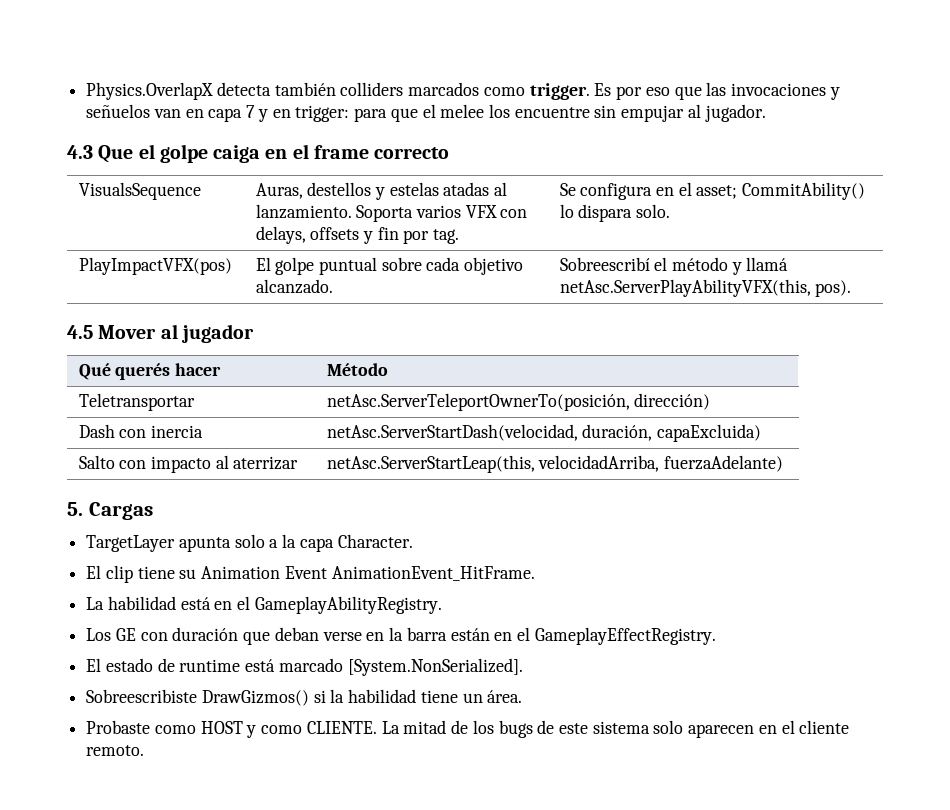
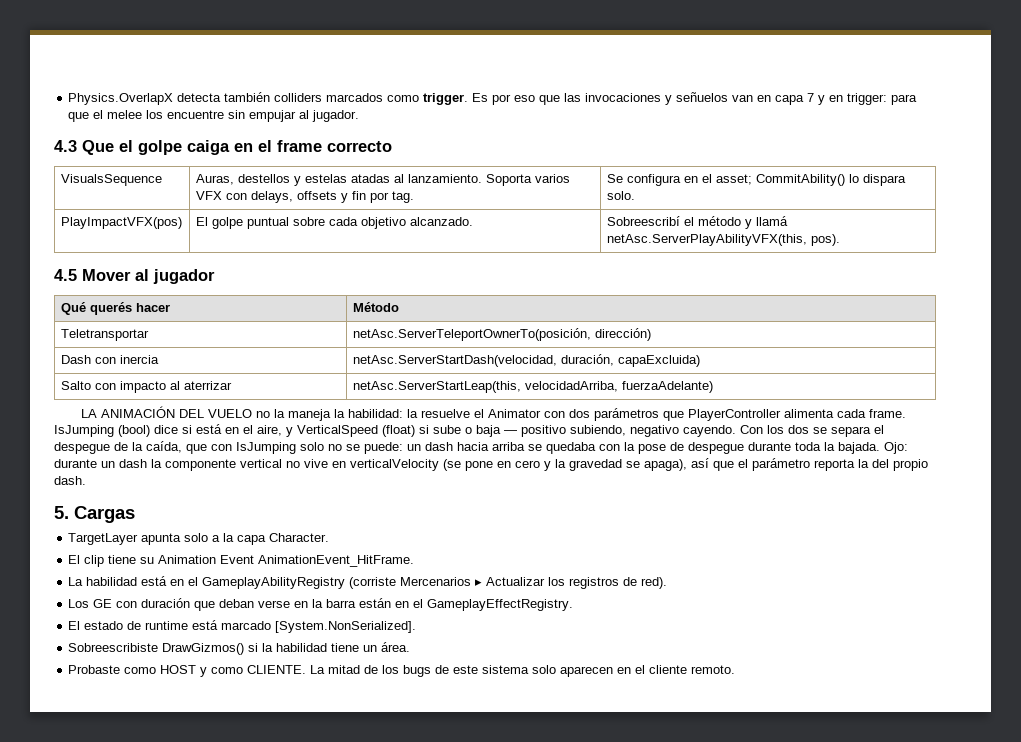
(783, 463) none -> [81,406,907,421] [54,424,884,437] [54,441,908,454] [54,458,928,471] [54,476,86,485] // LA ANIMACIÓN DEL VUELO no la maneja la habilidad: la resuelve el Animator con dos parámetros que PlayerController alimenta cada frame. IsJumping (bool) dice si está en el aire, y VerticalSpeed (float) si sube o baja — positivo subiendo, negativo cayendo. Con los dos se separa el despegue de la caída, que con IsJumping solo no se puede: un dash hacia arriba se quedaba con la pose de despegue durante toda la bajada. Ojo: durante un dash la componente vertical no vive en verticalVelocity (se pone en cero y la gravedad se apaga), así que el parámetro reporta la del propio dash.
[254,596,442,614] GameplayAbilityRegistry. -> [202,577,668,589] GameplayAbilityRegistry (corriste Mercenarios ▸ Actualizar los registros de red).

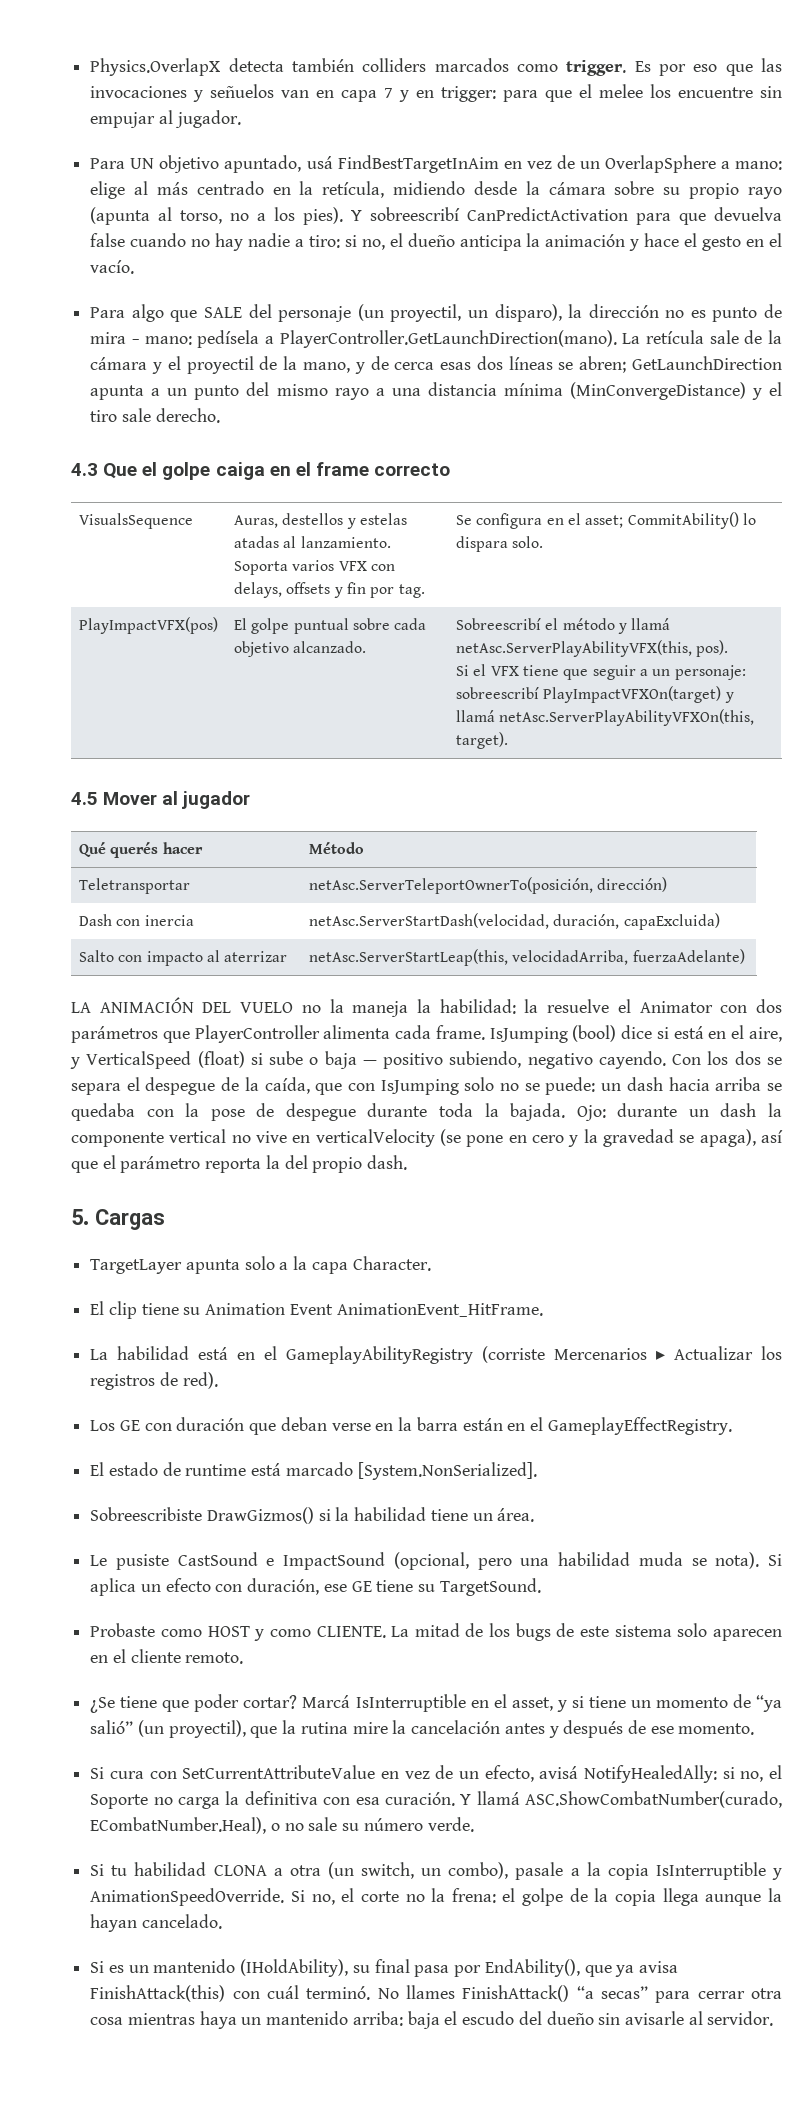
(360, 116) none -> [90,155,782,173] [90,181,782,199] [90,207,782,225] [90,233,783,251] [90,260,135,274] [90,304,783,322] [90,330,782,348] [90,356,783,374] [90,382,782,400] [90,408,220,423] // Para UN objetivo apuntado, usá FindBestTargetInAim en vez de un OverlapSphere a mano: elige al más centrado en la retícula, midiendo desde la cámara sobre su propio rayo (apunta al torso, no a los pies). Y sobreescribí CanPredictActivation para que devuelva false cuando no hay nadie a tiro: si no, el dueño anticipa la animación y hace el gesto en el vacío. // Para algo que SALE del personaje (un proyectil, un disparo), la dirección no es punto de mira − mano: pedísela a PlayerController.GetLaunchDirection(mano). La retícula sale de la cámara y el proyectil de la mano, y de cerca esas dos líneas se abren; GetLaunchDirection apunta a un punto del mismo rayo a una distancia mínima (MinConvergeDistance) y el tiro sale derecho.
(840, 240) none -> [455,664,746,680] [455,686,734,703] [455,709,755,726] [455,732,508,749] // Si el VFX tiene que seguir a un personaje: sobreescribí PlayImpactVFXOn(target) y llamá netAsc.ServerPlayAbilityVFXOn(this, target).
(411, 647) none -> [90,1552,782,1570] [90,1578,541,1596] // Le pusiste CastSound e ImpactSound (opcional, pero una habilidad muda se nota). Si aplica un efecto con duración, ese GE tiene su TargetSound.
(736, 669) none -> [90,1694,782,1713] [90,1720,755,1738] [90,1765,782,1783] [90,1791,782,1809] [90,1817,474,1834] [90,1862,783,1880] [90,1888,782,1906] [90,1914,222,1932] [90,1959,678,1977] [90,1985,782,2003] [90,2011,774,2029] // ¿Se tiene que poder cortar? Marcá IsInterruptible en el asset, y si tiene un momento de “ya salió” (un proyectil), que la rutina mire la cancelación antes y después de ese momento. // Si cura con SetCurrentAttributeValue en vez de un efecto, avisá NotifyHealedAlly: si no, el Soporte no carga la definitiva con esa curación. Y llamá ASC.ShowCombatNumber(curado, ECombatNumber.Heal), o no sale su número verde. // Si tu habilidad CLONA a otra (un switch, un combo), pasale a la copia IsInterruptible y AnimationSpeedOverride. Si no, el corte no la frena: el golpe de la copia llega aunque la hayan cancelado. // Si es un mantenido (IHoldAbility), su final pasa por EndAbility(), que ya avisa FinishAttack(this) con cuál terminó. No llames FinishAttack() “a secas” para cerrar otra cosa mientras haya un mantenido arriba: baja el escudo del dueño sin avisarle al servidor.

